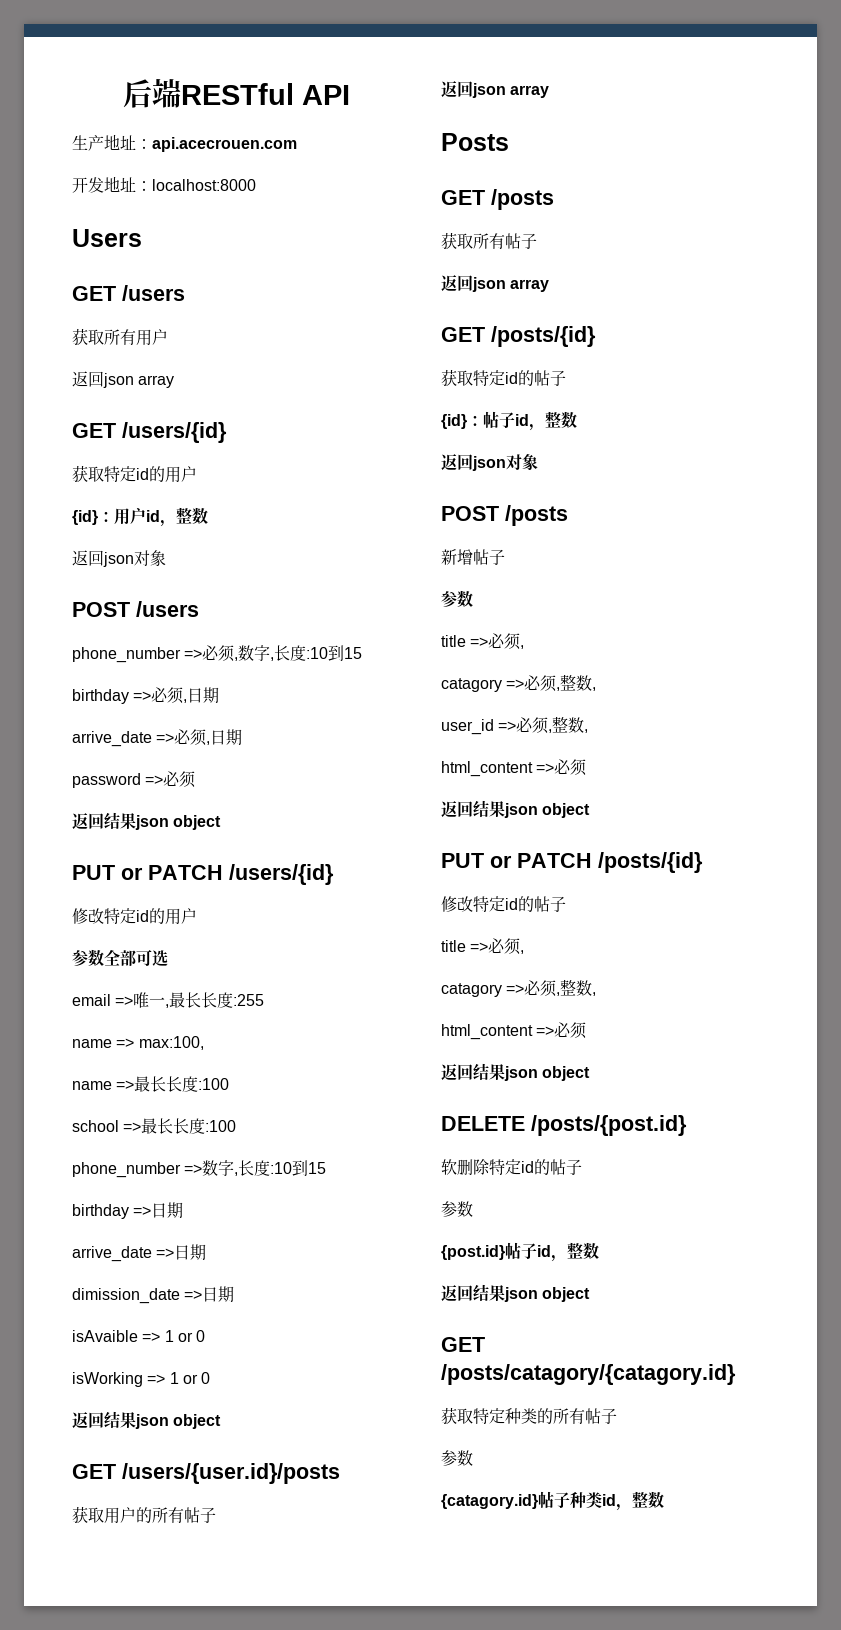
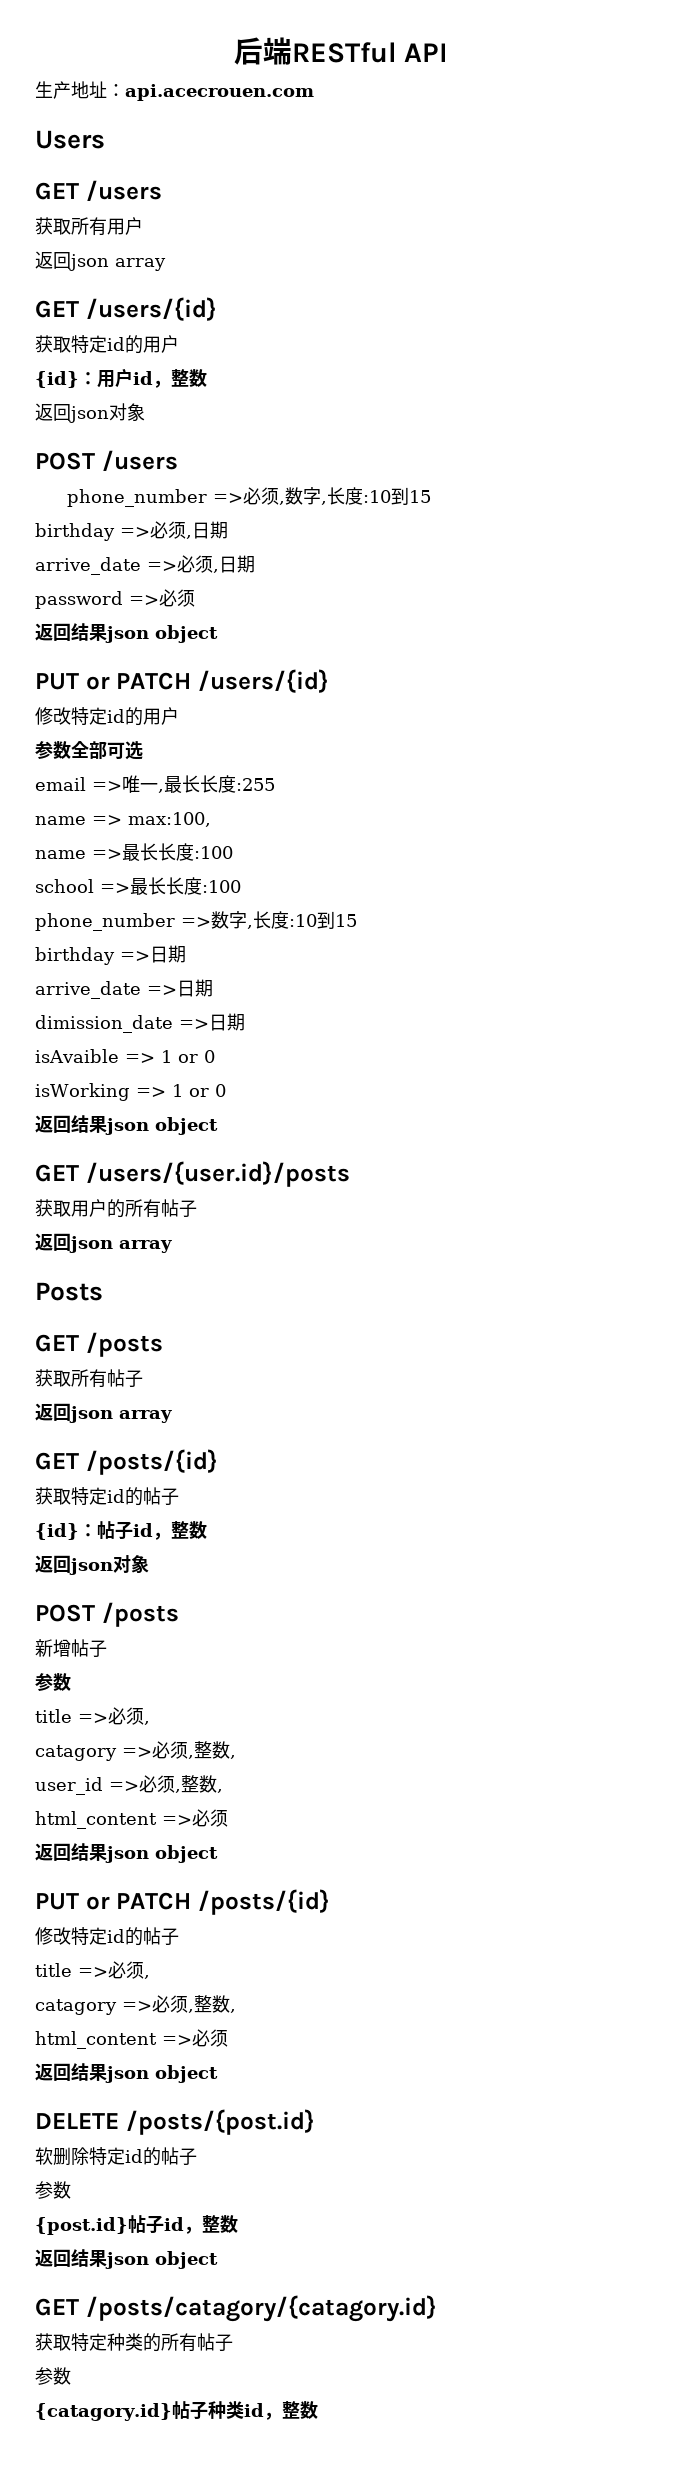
[72,176,256,193] // 开发地址：localhost:8000 -> (314, 92) none

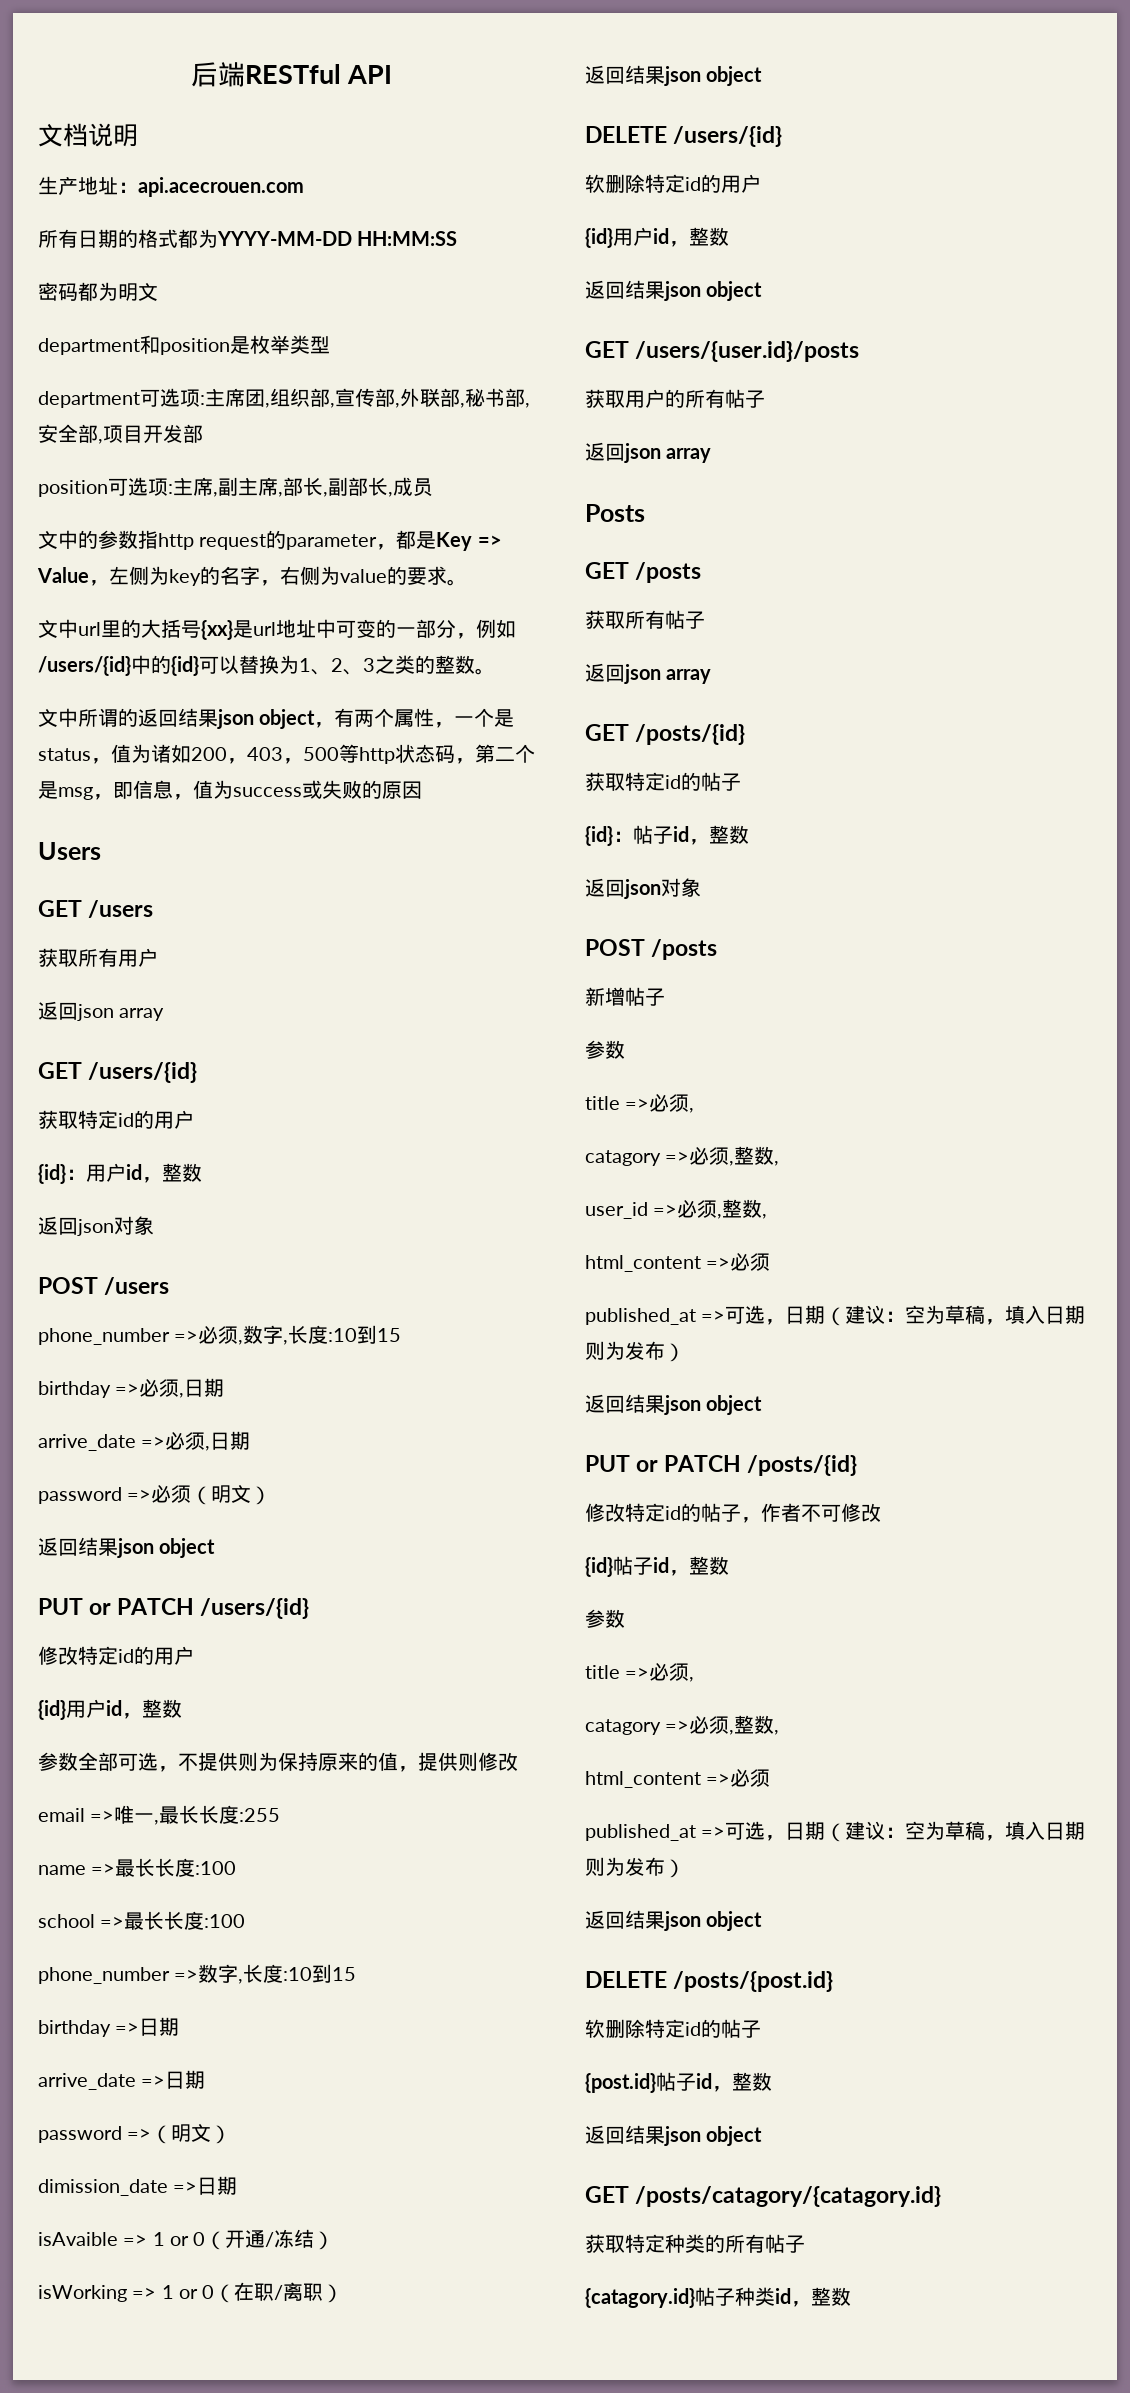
(449, 52) none -> [38,123,138,147] // 文档说明
(314, 92) none -> [38,229,458,248] [38,282,158,301] [38,335,330,355] [38,388,530,408] [38,424,203,444] [38,477,433,497] [38,530,502,551] [37,566,467,586] [38,619,516,640] [38,655,495,676] [38,708,515,729] [38,744,535,764] [38,780,422,800] // 所有日期的格式都为YYYY-MM-DD HH:MM:SS // 密码都为明文 // department和position是枚举类型 // department可选项:主席团,组织部,宣传部,外联部,秘书部,安全部,项目开发部 // position可选项:主席,副主席,部长,副部长,成员 // 文中的参数指http request的parameter，都是Key => Value，左侧为key的名字，右侧为value的要求。 // 文中url里的大括号{xx}是url地址中可变的一部分，例如/users/{id}中的{id}可以替换为1、2、3之类的整数。 // 文中所谓的返回结果json object，有两个属性，一个是status，值为诸如200，403，500等http状态码，第二个是msg，即信息，值为success或失败的原因
(195, 598) none -> [191,1484,272,1505] （明文）
(179, 716) none -> [38,1699,182,1720] // {id}用户id，整数
(143, 750) none -> [158,1752,518,1772] ，不提供则为保持原来的值，提供则修改
[35,812,211,827] // name => max:100, -> (281, 1815) none
(213, 988) none -> [38,2123,232,2144] // password =>（明文）
(215, 1056) none -> [205,2229,335,2250] （开通/冻结）
(226, 1090) none -> [214,2282,344,2303] [585,65,763,86] [585,126,783,147] [585,174,761,193] [585,227,729,248] （在职/离职） // 返回结果json object // DELETE /users/{id} // 软删除特定id的用户 // {id}用户id，整数
(228, 1818) none -> [585,1305,1086,1326] [585,1341,685,1362] // published_at =>可选，日期（建议：空为草稿，填入日期则为发布）
(179, 1937) none -> [741,1503,881,1523] [585,1556,729,1577] [585,1609,625,1628] ，作者不可修改 // {id}帖子id，整数 // 参数
(228, 2038) none -> [585,1821,1086,1842] [585,1857,685,1878] // published_at =>可选，日期（建议：空为草稿，填入日期则为发布）
[35,2181,71,2199] // 参数 -> (761, 2029) none
[35,2367,71,2385] // 参数 -> (805, 2244) none

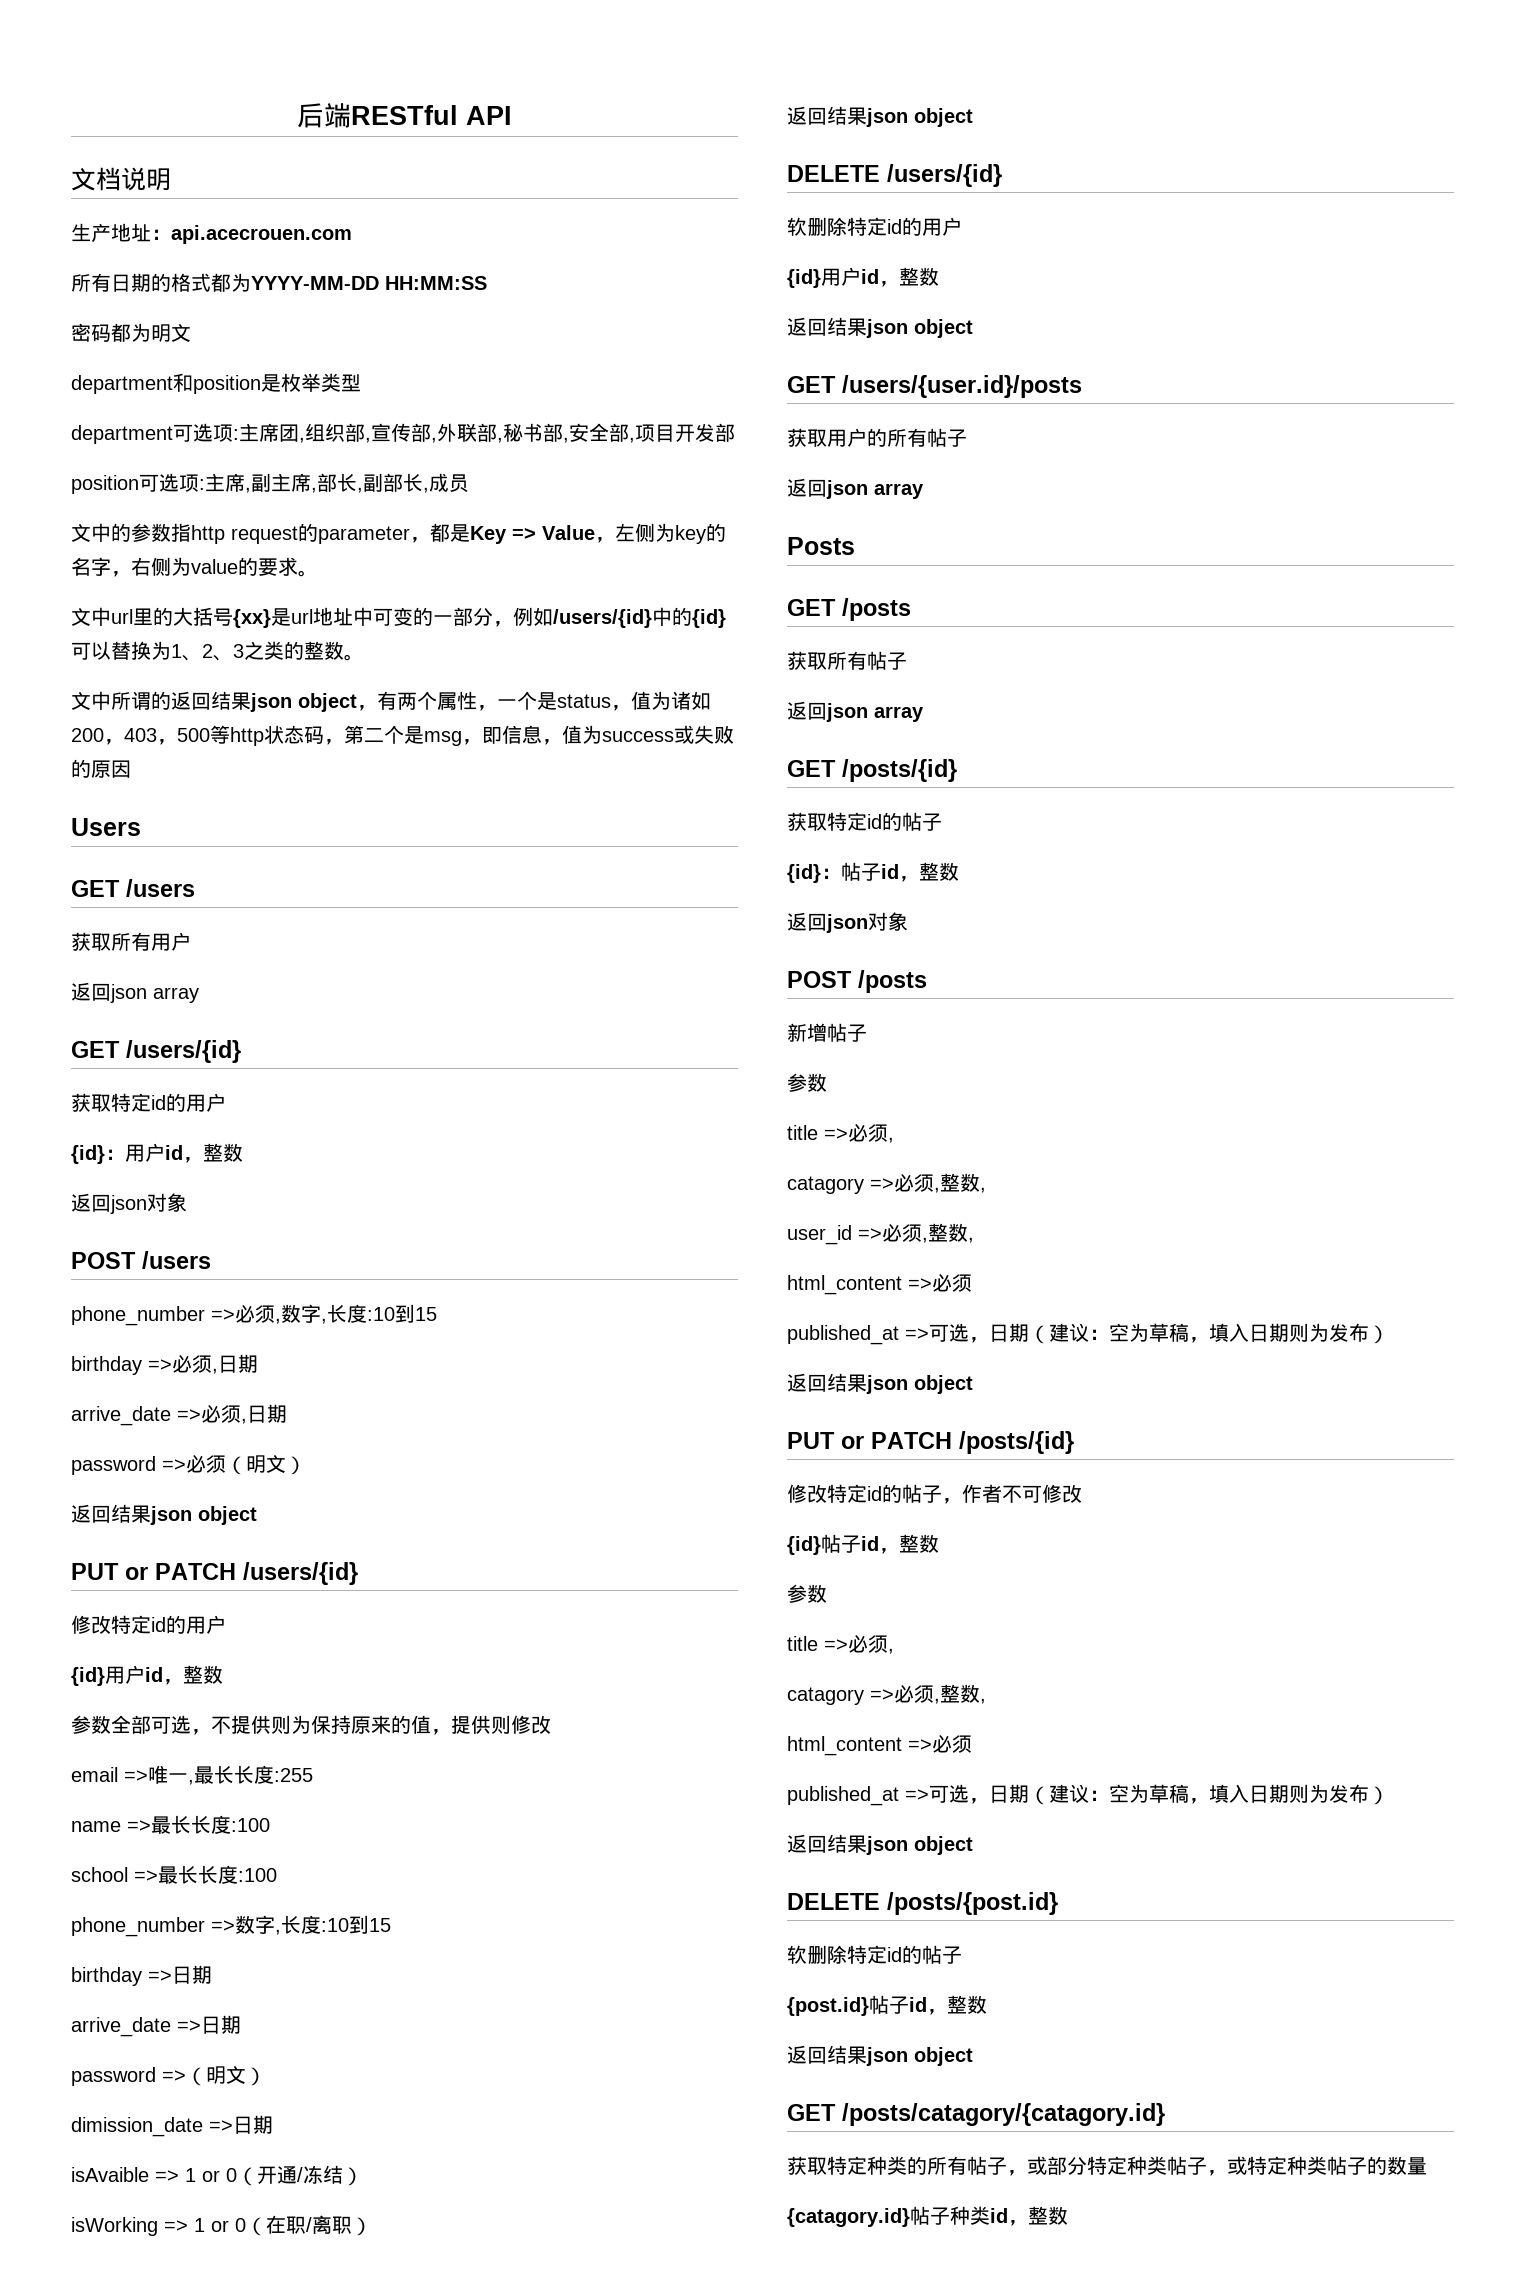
(805, 2244) none -> [1007,2156,1427,2176] ，或部分特定种类帖子，或特定种类帖子的数量

